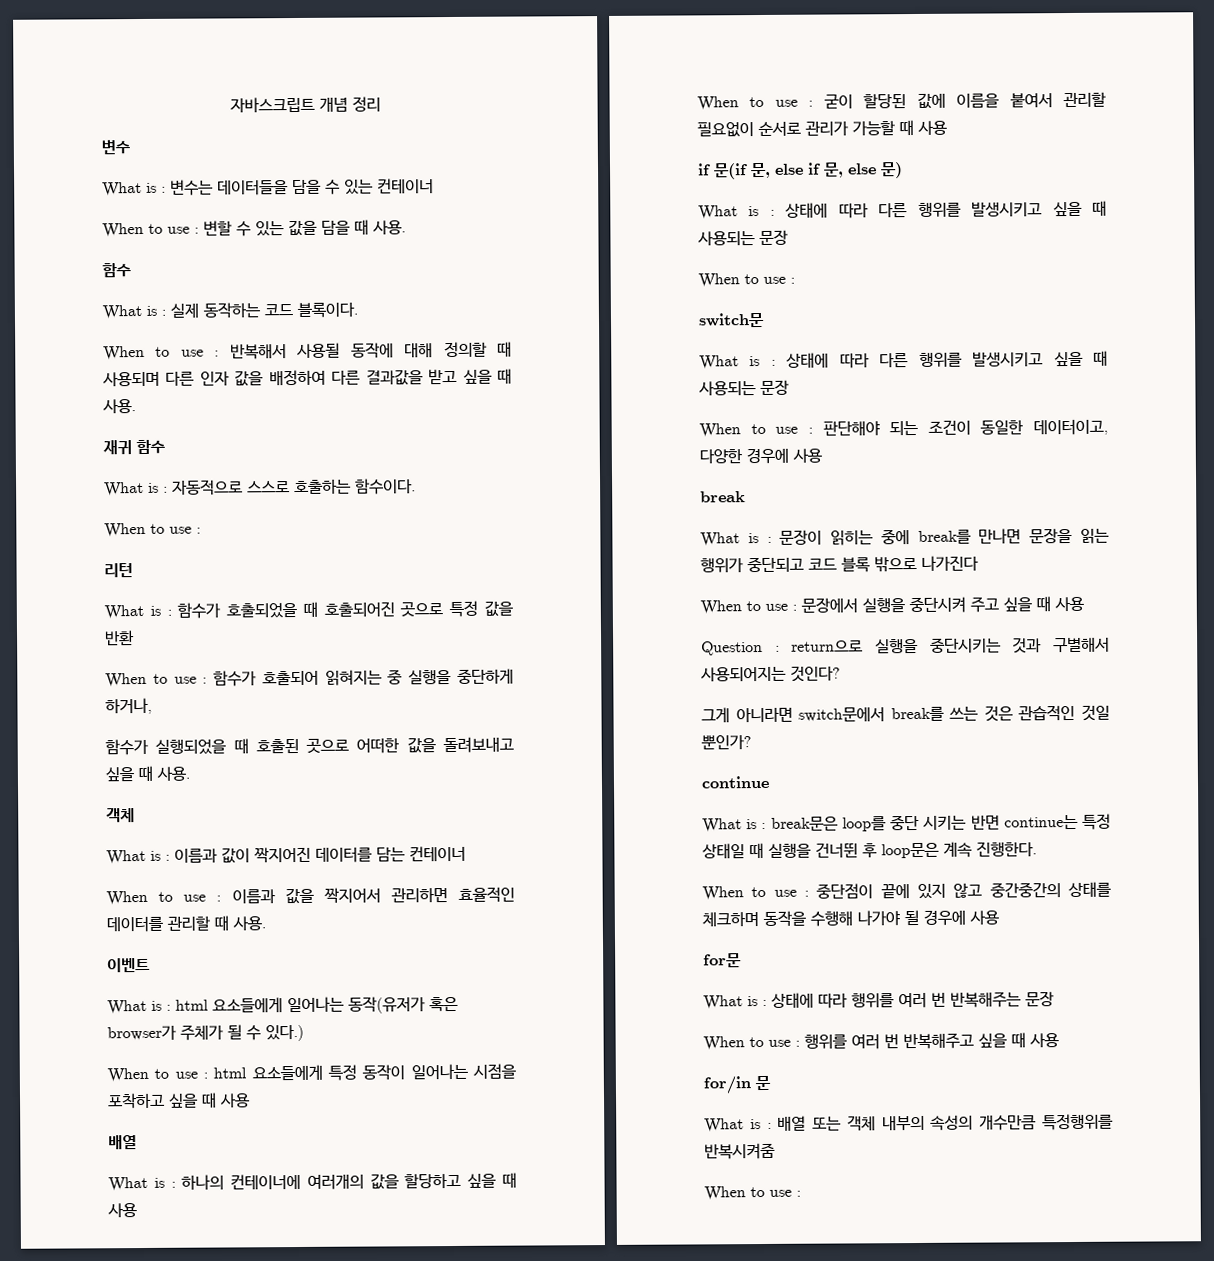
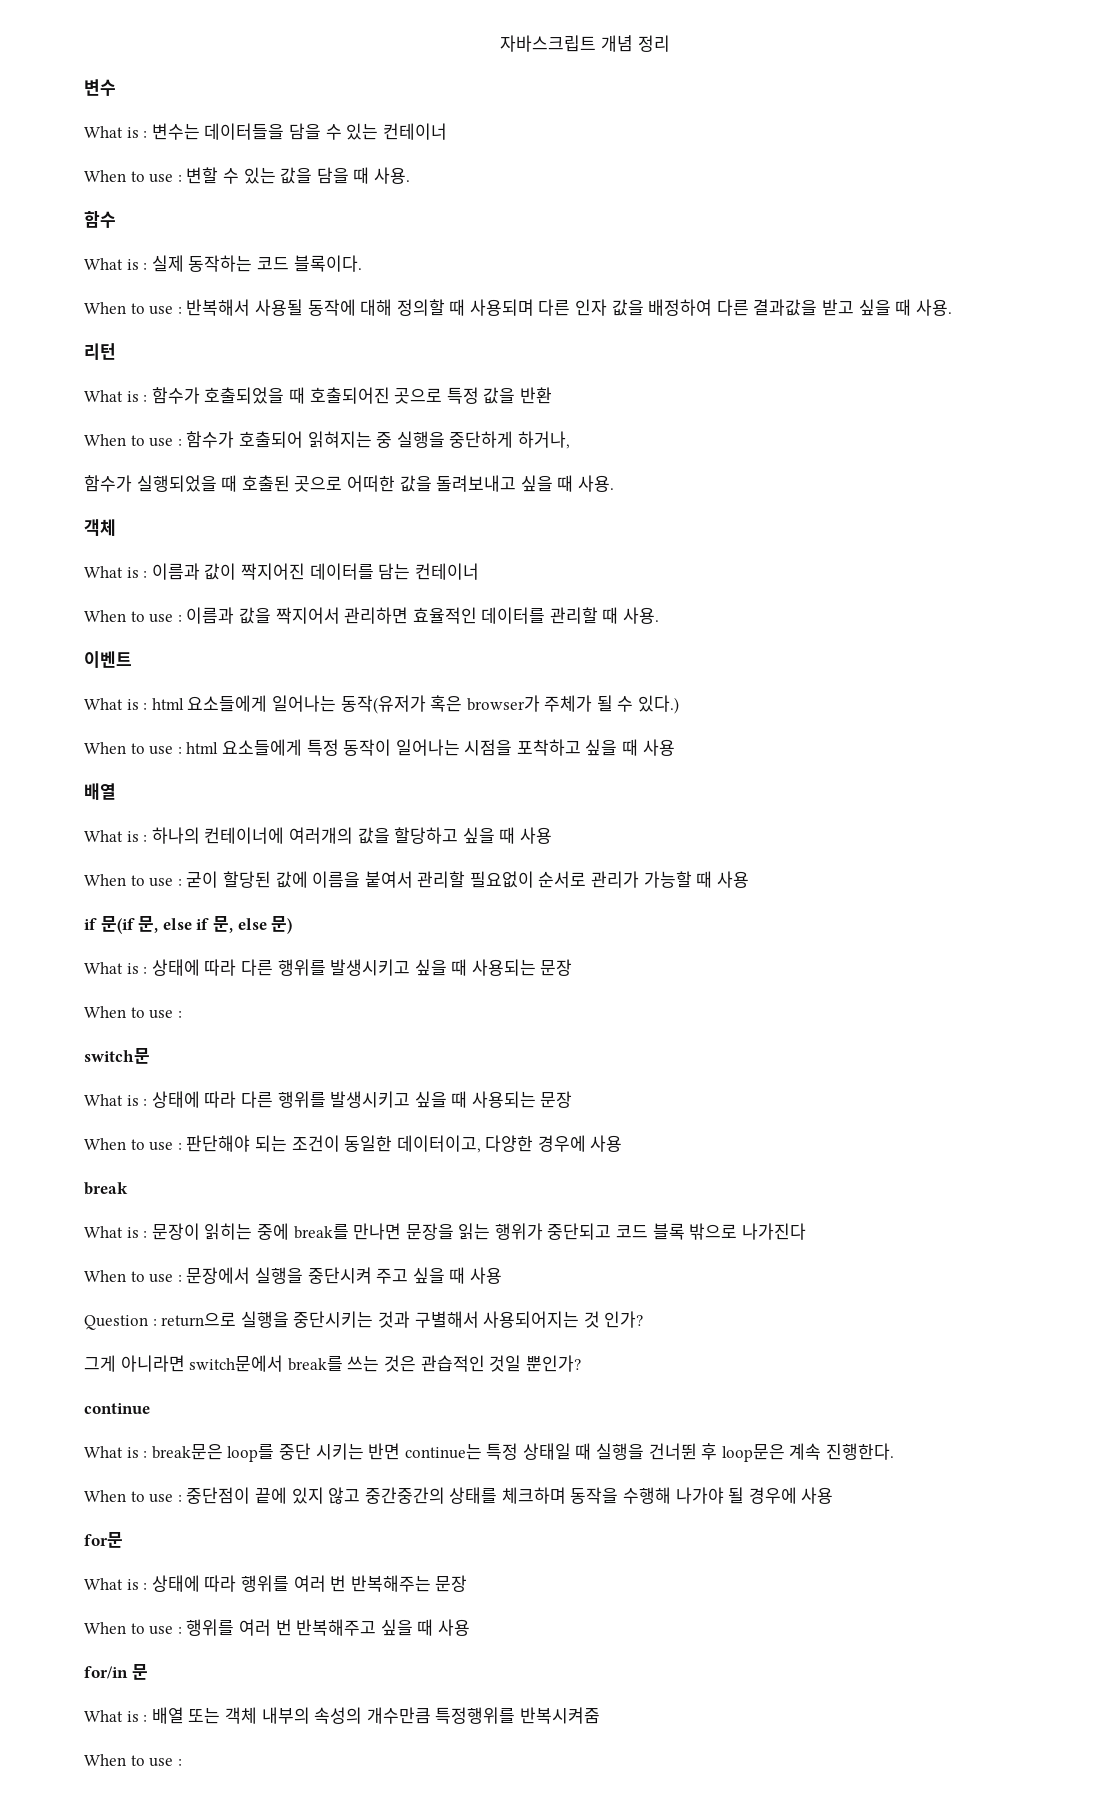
[103,439,165,455] [104,478,416,497] [104,522,201,538] // 재귀 함수 // What is : 자동적으로 스스로 호출하는 함수이다. // When to use : -> (952, 307) none
[790,665,841,682] 것인다? -> [583,1311,644,1328] 것 인가?

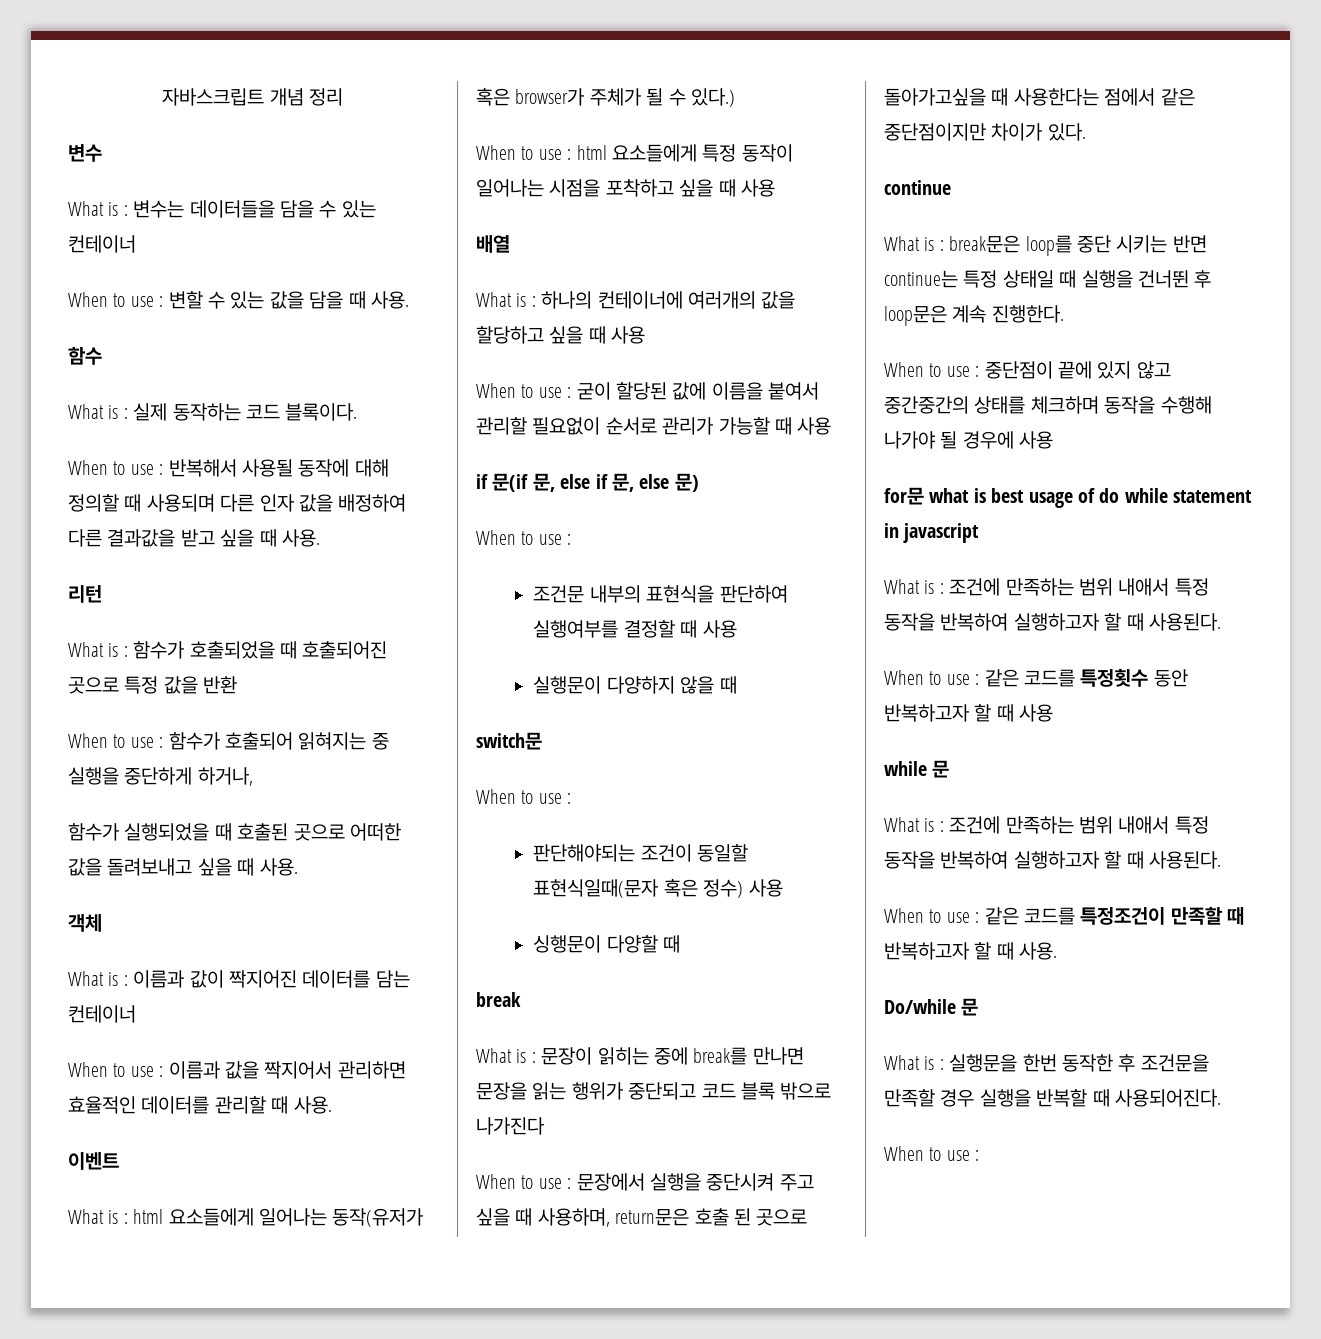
[84,959,573,976] [84,1006,182,1019] [84,1048,150,1064] [84,1091,573,1108] [84,1135,623,1153] What is : 상태에 따라 다른 행위를 발생시키고 싶을 때 사용되는 문장 // When to use : // switch문 // What is : 상태에 따라 다른 행위를 발생시키고 싶을 때 사용되는 문장 // When to use : 판단해야 되는 조건이 동일한 데이터이고, 다양한 경우에 사용 -> [476,530,572,545] [533,585,788,603] [533,620,737,638] [533,676,737,694] [476,732,542,750] [476,789,572,804] [533,844,749,862] [533,878,783,898] [533,935,681,953] When to use : // 조건문 내부의 표현식을 판단하여 실행여부를 결정할 때 사용 // 실행문이 다양하지 않을 때 // switch문 // When to use : // 판단해야되는 조건이 동일할 표현식일때(문자 혹은 정수) 사용 // 싱행문이 다양할 때
[469,1267,502,1284] [84,1311,644,1330] [84,1355,581,1372] 사용 // Question : return으로 실행을 중단시키는 것과 구별해서 사용되어지는 것 인가? // 그게 아니라면 switch문에서 break를 쓰는 것은 관습적인 것일 뿐인가? -> [537,1208,808,1227] [884,88,1195,106] [884,123,1086,141] 사용하며, return문은 호출 된 곳으로 돌아가고싶을 때 사용한다는 점에서 같은 중단점이지만 차이가 있다.
[84,1575,468,1592] [84,1619,470,1636] [84,1664,148,1680] [84,1707,600,1724] // What is : 상태에 따라 행위를 여러 번 반복해주는 문장 // When to use : 행위를 여러 번 반복해주고 싶을 때 사용 // for/in 문 // What is : 배열 또는 객체 내부의 속성의 개수만큼 특정행위를 반복시켜줌 -> [929,488,1253,508] [884,523,980,543] [884,578,1209,596] [884,613,1221,631] [884,668,1188,687] [884,704,1054,722] [884,760,950,778] [884,816,1209,834] [884,851,1221,869] [884,906,1245,925] [884,942,1058,960] [884,998,979,1016] [884,1054,1209,1072] [884,1089,1221,1107] what is best usage of do while statement in javascript // What is : 조건에 만족하는 범위 내애서 특정 동작을 반복하여 실행하고자 할 때 사용된다. // When to use : 같은 코드를 특정횟수 동안 반복하고자 할 때 사용 // while 문 // What is : 조건에 만족하는 범위 내애서 특정 동작을 반복하여 실행하고자 할 때 사용된다. // When to use : 같은 코드를 특정조건이 만족할 때 반복하고자 할 때 사용. // Do/while 문 // What is : 실행문을 한번 동작한 후 조건문을 만족할 경우 실행을 반복할 때 사용되어진다.

